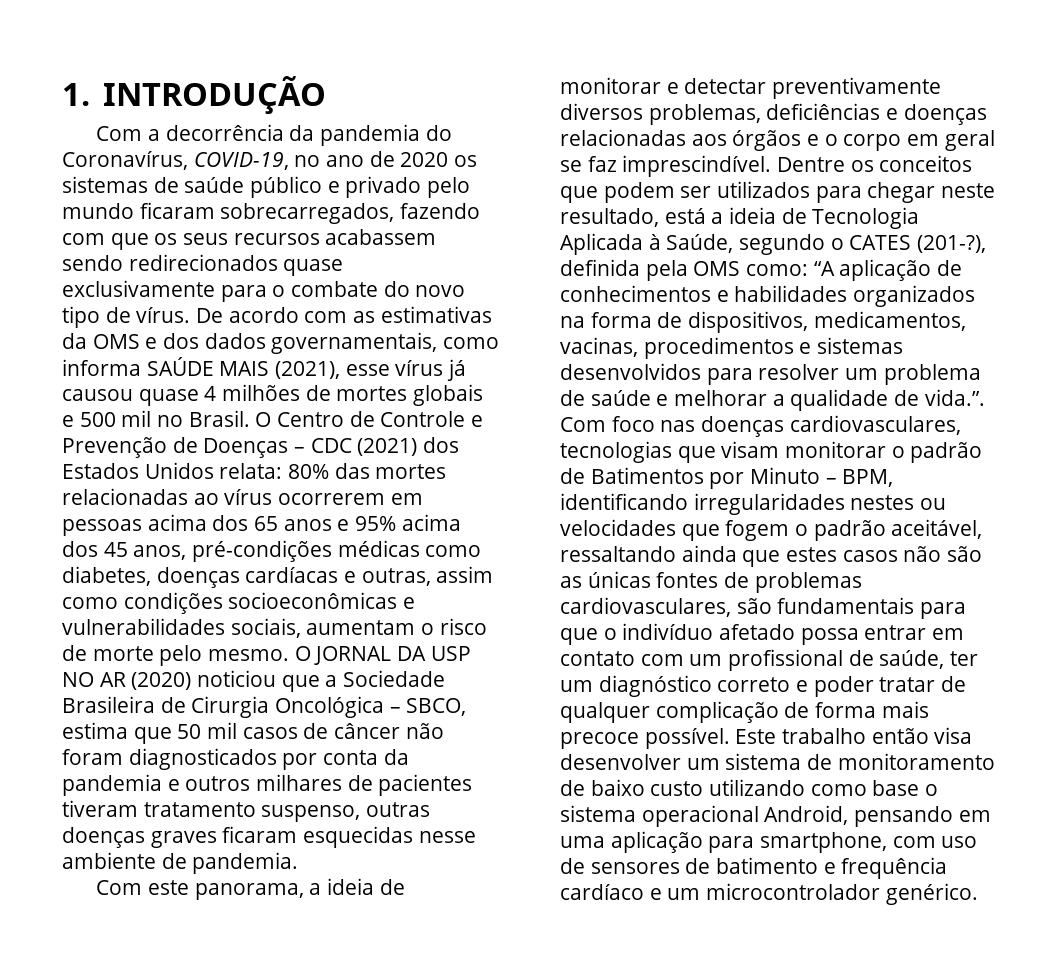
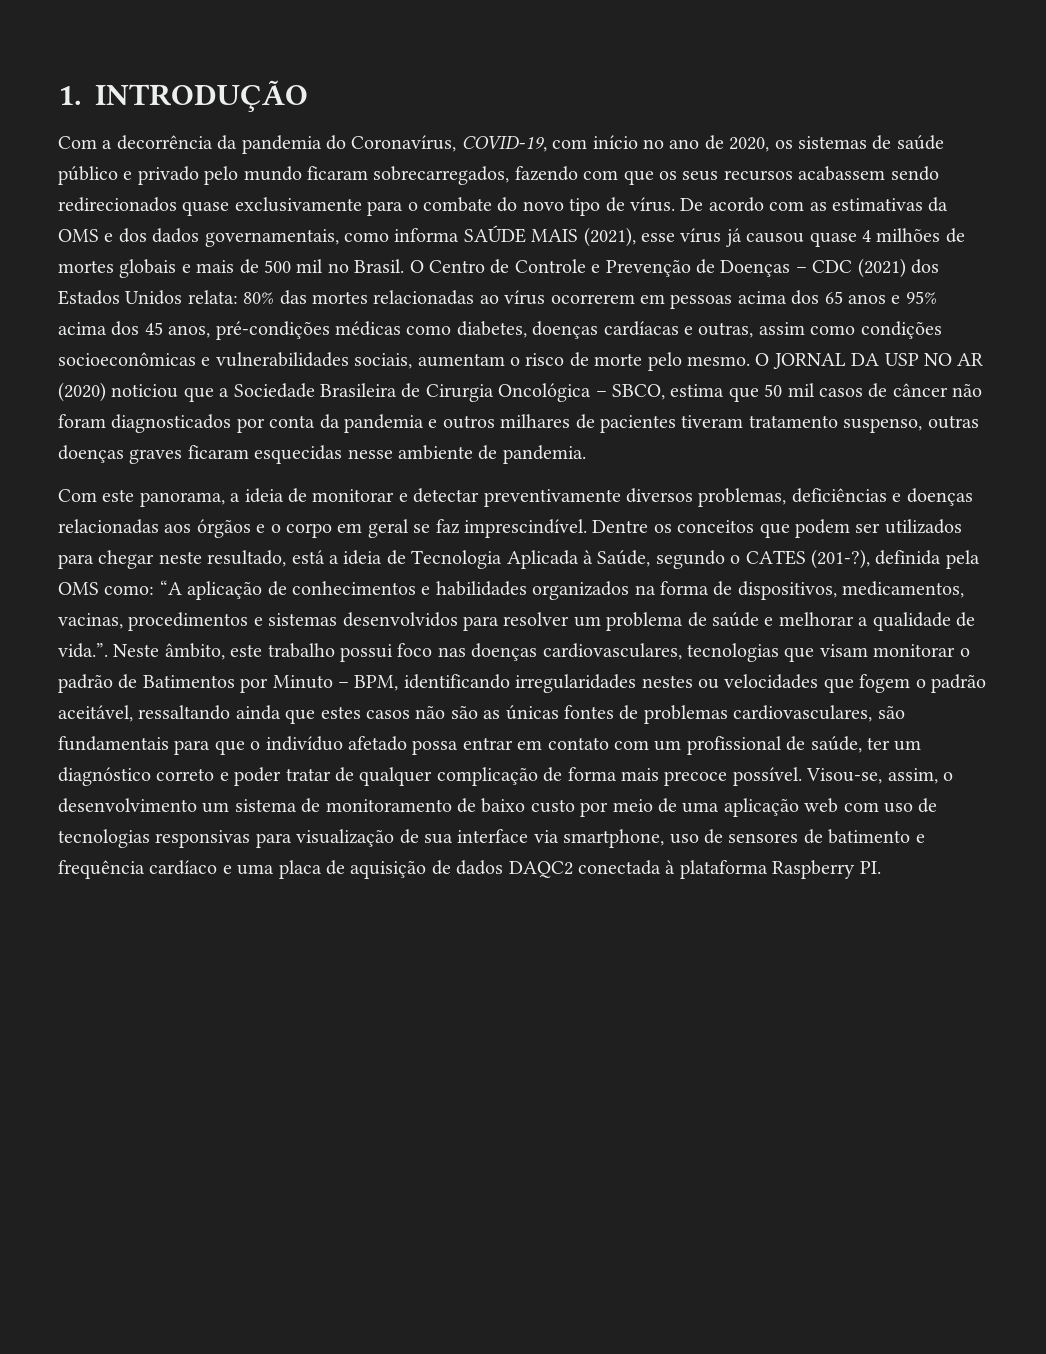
(289, 161) none -> [552,135,638,149] com início
[400,152,449,167] 2020 -> [729,137,770,152] 2020,
(74, 421) none -> [196,259,259,274] mais de
[560,417,606,432] Com -> [113,643,393,662] Neste âmbito, este trabalho possui
[735,727,973,744] [560,754,681,770] Este trabalho então visa desenvolver -> [806,768,953,784] [58,798,197,813] Visou-se, assim, o desenvolvimento
[709,779,939,796] [560,805,991,827] [560,831,936,853] utilizando como base o sistema operacional Android, pensando em uma aplicação para smartphone, com -> [580,798,938,817] [58,829,665,848] por meio de uma aplicação web com uso de tecnologias responsivas para visualização de sua interface via smartphone,
[667,883,978,905] um microcontrolador genérico. -> [237,860,881,879] uma placa de aquisição de dados DAQC2 conectada à plataforma Raspberry PI.

